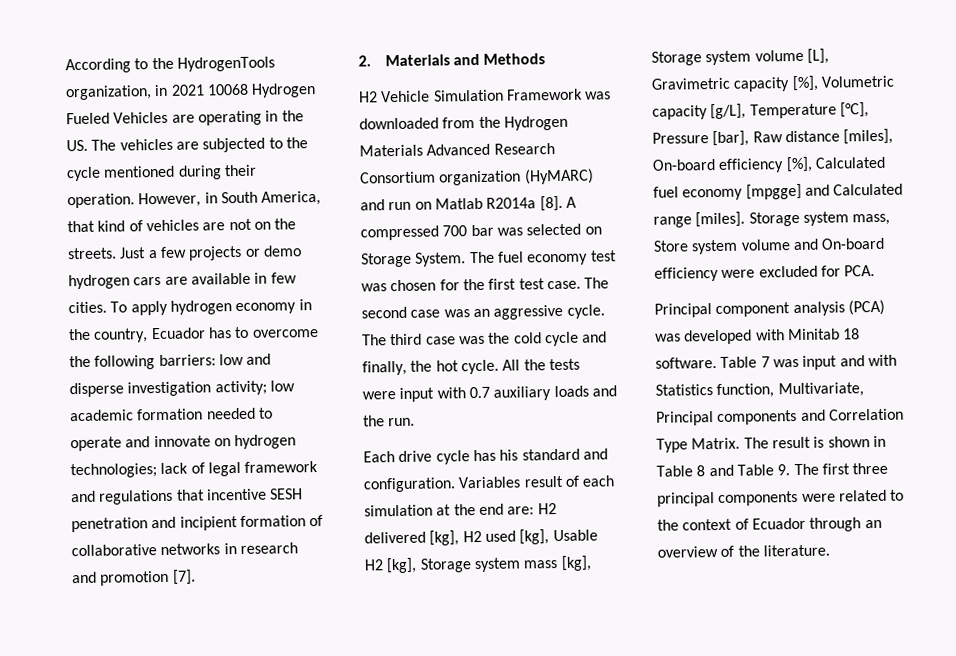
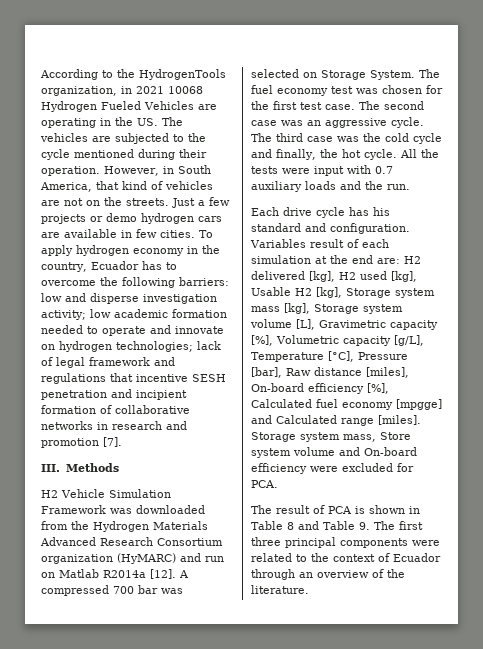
[358,53,481,67] 2. Materials and -> [41,464,60,472] III.
[539,195,563,212] [8]. -> [150,569,176,579] [12].
[654,299,885,318] [655,328,861,345] [655,354,897,370] [655,382,864,399] [656,408,904,426] [656,436,811,453] Principal component analysis (PCA) was developed with Minitab 18 software. Table 7 was input and with Statistics function, Multivariate, Principal components and Correlation Type Matrix. The result -> [251,505,352,514] The result of PCA

